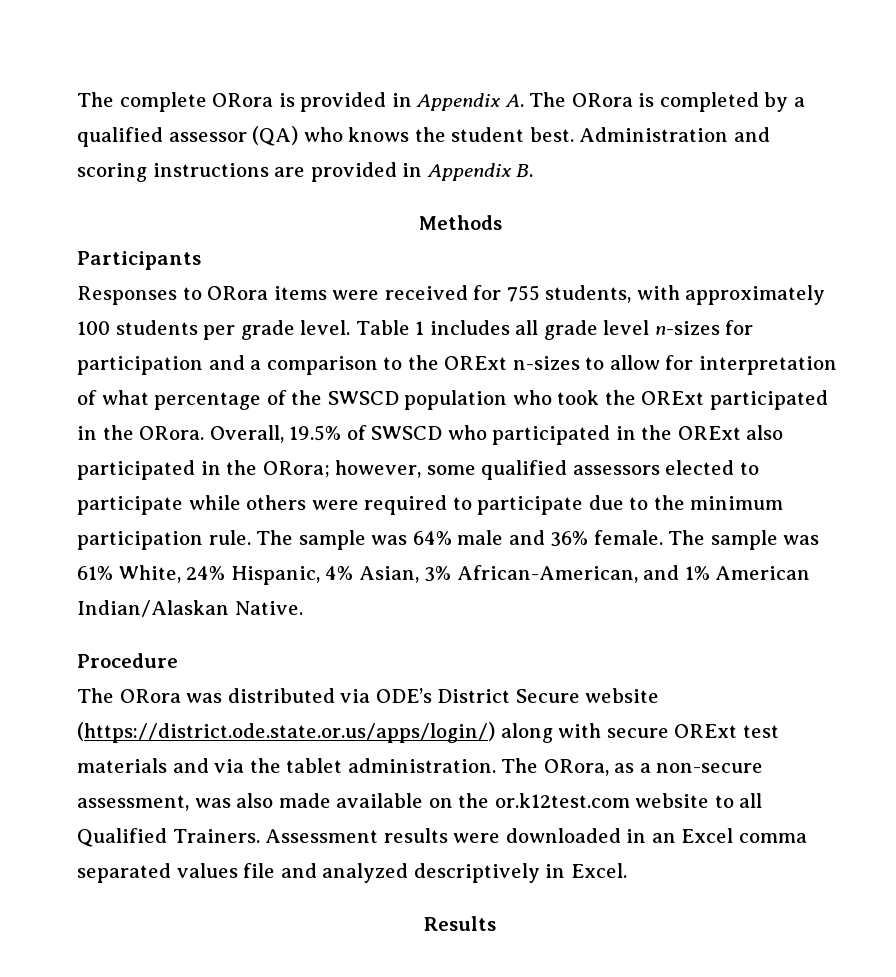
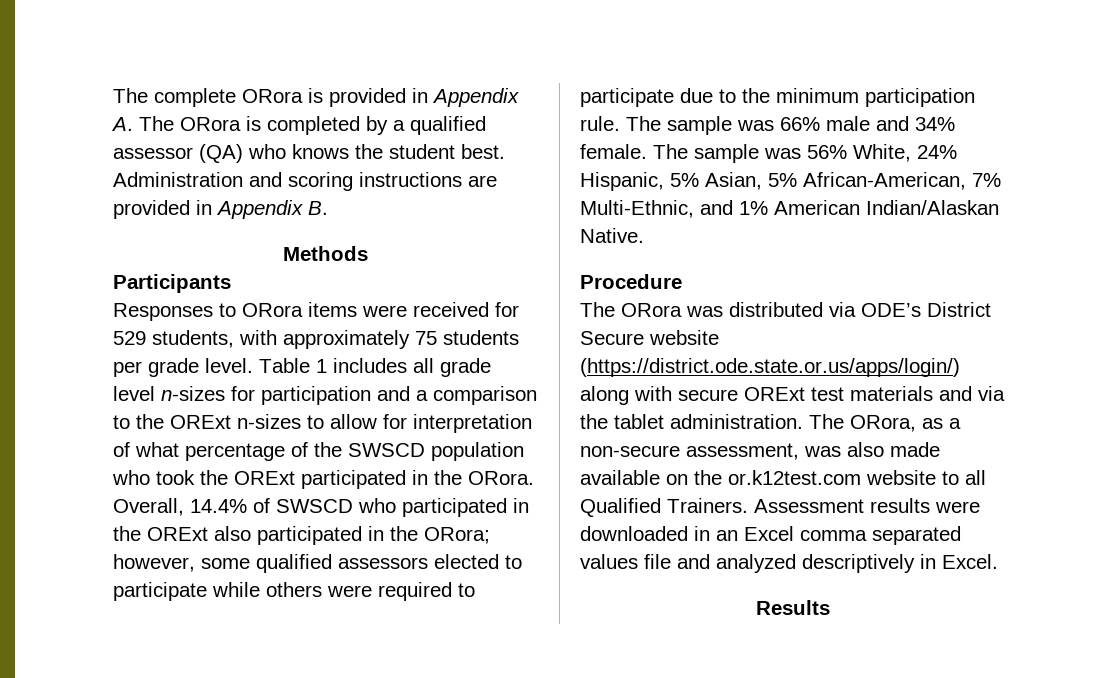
[506,285,540,302] 755 -> [113,331,146,345] 529
[77,321,110,335] 100 -> [415,331,437,345] 75
[289,425,342,441] 19.5% -> [190,499,247,513] 14.4%
[412,531,452,545] 64% -> [780,117,820,131] 66%
[550,531,589,547] 36% -> [915,117,955,131] 34%
[77,566,113,580] 61% -> [807,145,847,159] 56%
[325,565,638,583] 4% Asian, 3% African-American, -> [670,172,1001,190] [580,200,694,218] 5% Asian, 5% African-American, 7% Multi-Ethnic,

